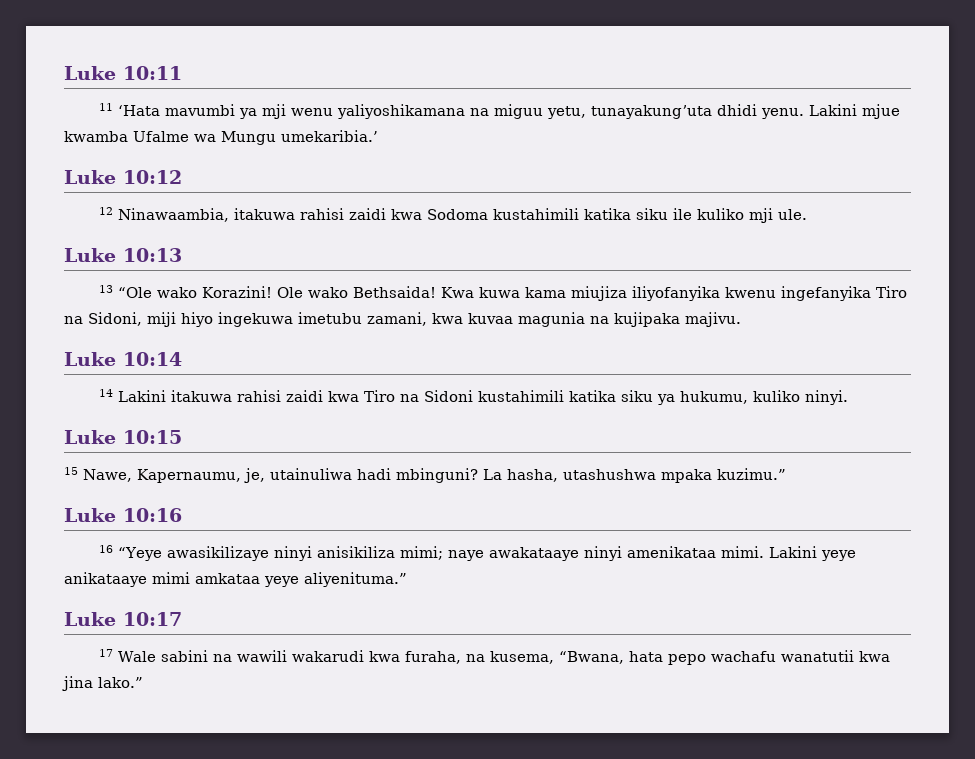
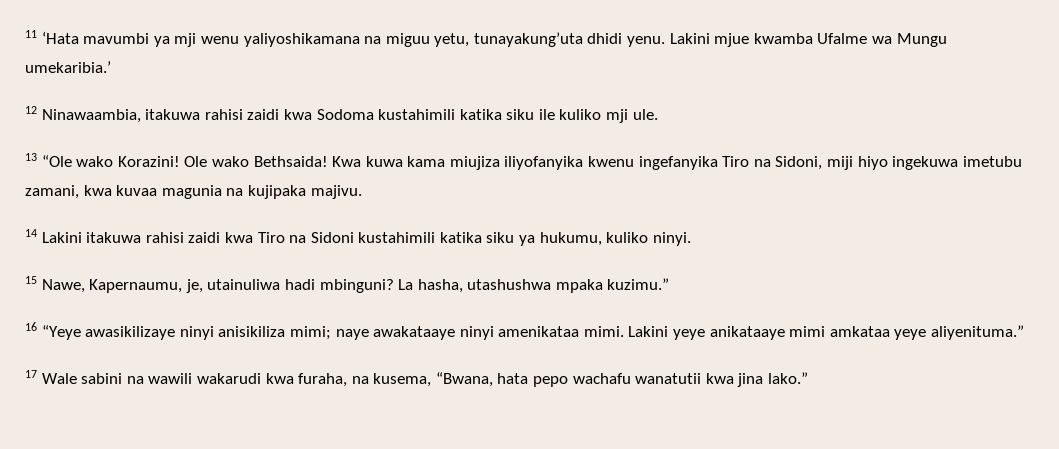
[64,66,182,80] Luke 10:11 // -> (25, 34) none
[64,170,182,184] // Luke 10:12 -> (111, 67) none
[64,248,182,262] // Luke 10:13 -> (658, 114) none
[64,352,182,366] // Luke 10:14 -> (362, 192) none
[64,430,182,444] // Luke 10:15 -> (691, 239) none
[64,508,182,522] // Luke 10:16 -> (670, 284) none
[64,612,182,626] // Luke 10:17 -> (1025, 332) none

